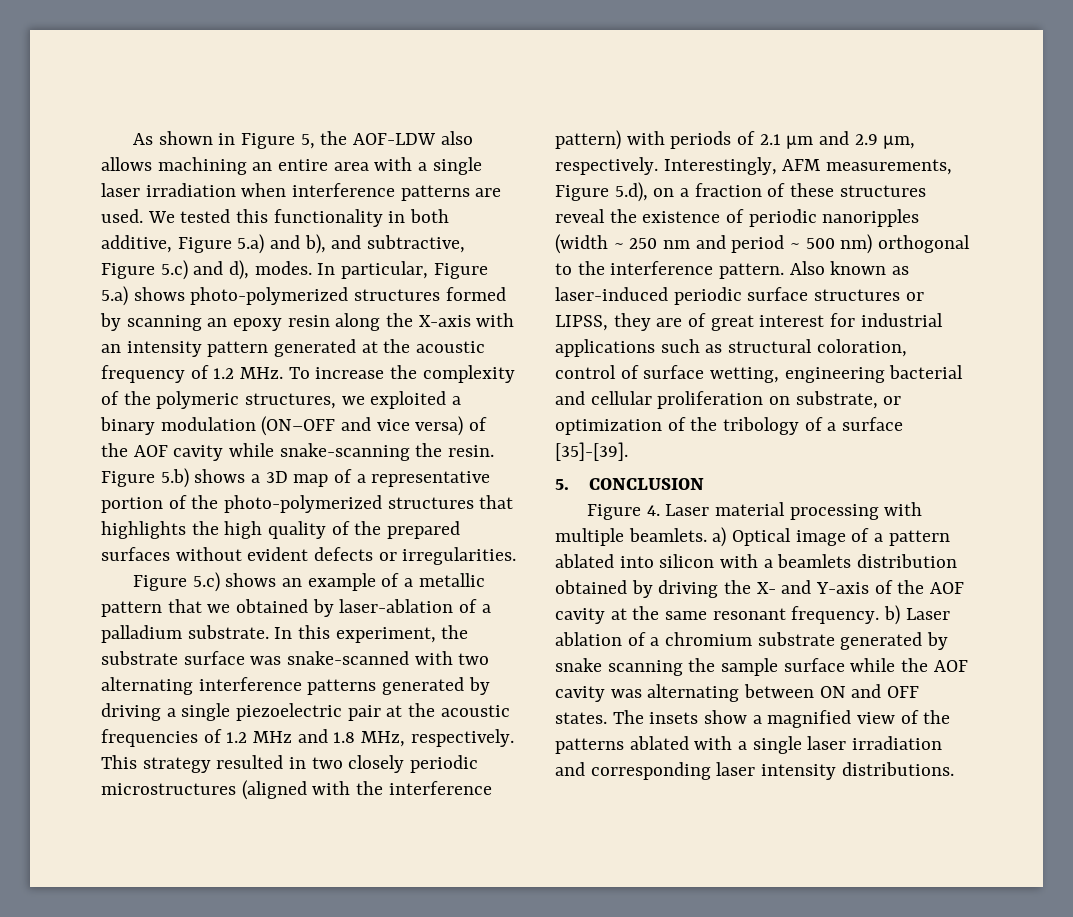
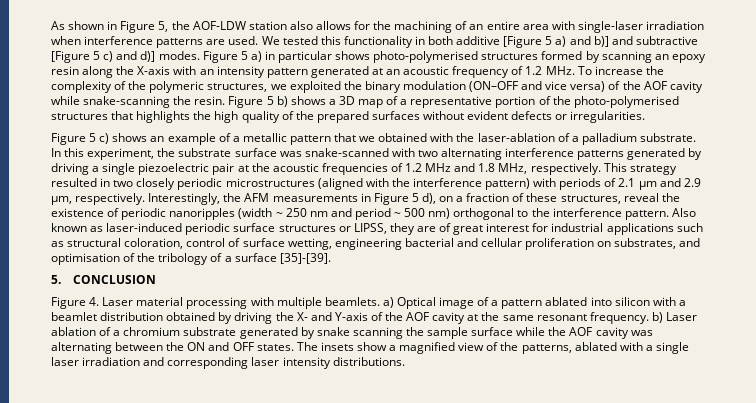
(436, 139) none -> [248,21,287,30] station
[157,157,247,175] machining -> [354,21,468,33] for the machining of
[418,157,482,175] [101,183,140,197] a single laser -> [577,21,643,33] single-laser
[101,234,466,254] [101,260,488,280] [101,286,349,306] additive, Figure 5.a) and b), and subtractive, Figure 5.c) and d), modes. In particular, Figure 5.a) shows photo-polymerized -> [456,36,698,48] [51,51,479,63] additive [Figure 5 a) and b)] and subtractive [Figure 5 c) and d)] modes. Figure 5 a) in particular shows photo-polymerised
[383,339,411,353] the -> [386,69,401,75] an
[452,396,462,405] a -> [343,81,362,90] the
[160,468,189,488] 5.b) -> [266,96,288,107] 5 b)
[224,495,383,513] photo-polymerized -> [573,96,679,108] photo-polymerised
[192,572,220,592] 5.c) -> [89,133,110,144] 5 c)
[312,599,334,617] by -> [430,133,475,142] with the
[782,159,953,175] [555,182,648,202] AFM measurements, Figure 5.d), -> [223,193,436,205] the AFM measurements in Figure 5 d),
[839,185,926,197] structures -> [560,195,621,204] structures,
[795,391,902,409] [555,419,662,435] substrate, or optimization -> [614,238,701,249] [51,253,120,265] substrates, and optimisation
[777,554,852,568] beamlets -> [51,312,97,321] beamlet
(815, 691) none -> [166,342,185,351] the
[555,738,624,754] patterns -> [521,344,572,354] patterns,

